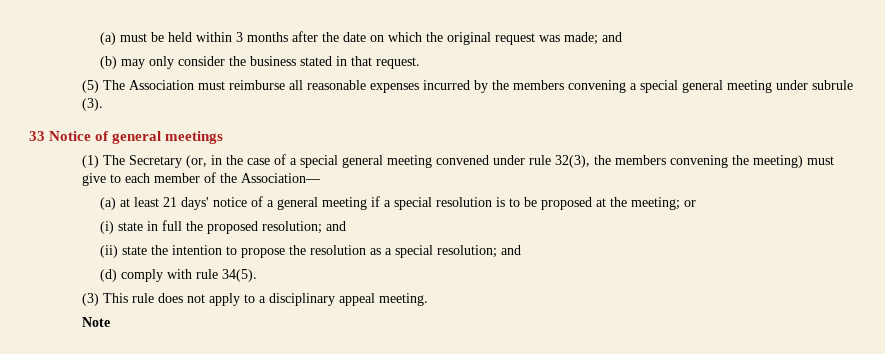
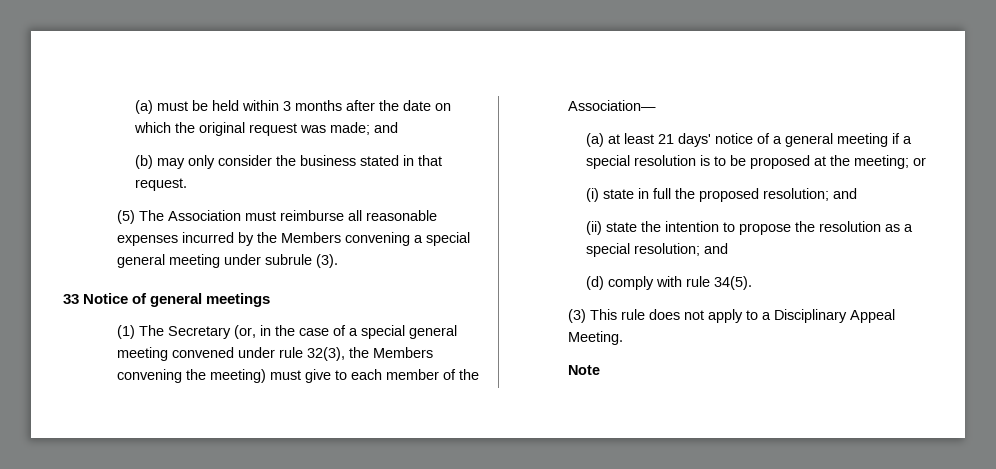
[513,80,565,90] members -> [281,232,342,243] Members
[615,155,667,165] members -> [373,347,434,358] Members
[269,293,429,306] disciplinary appeal meeting. -> [774,309,896,323] [568,331,624,345] Disciplinary Appeal Meeting.

